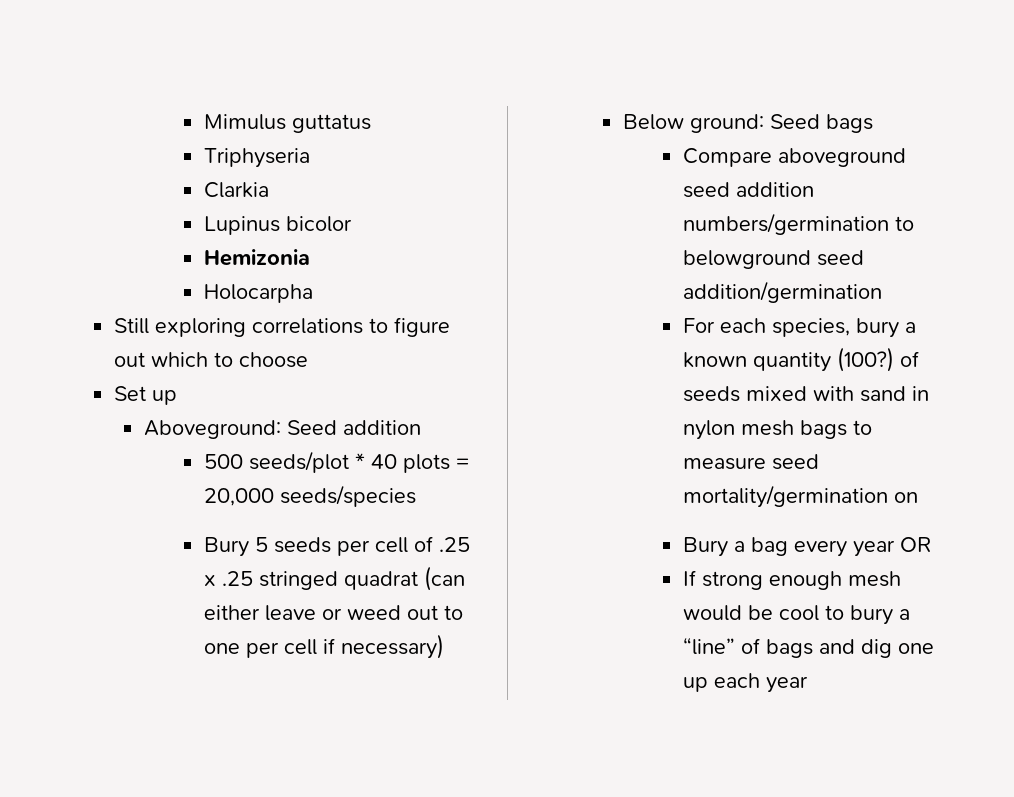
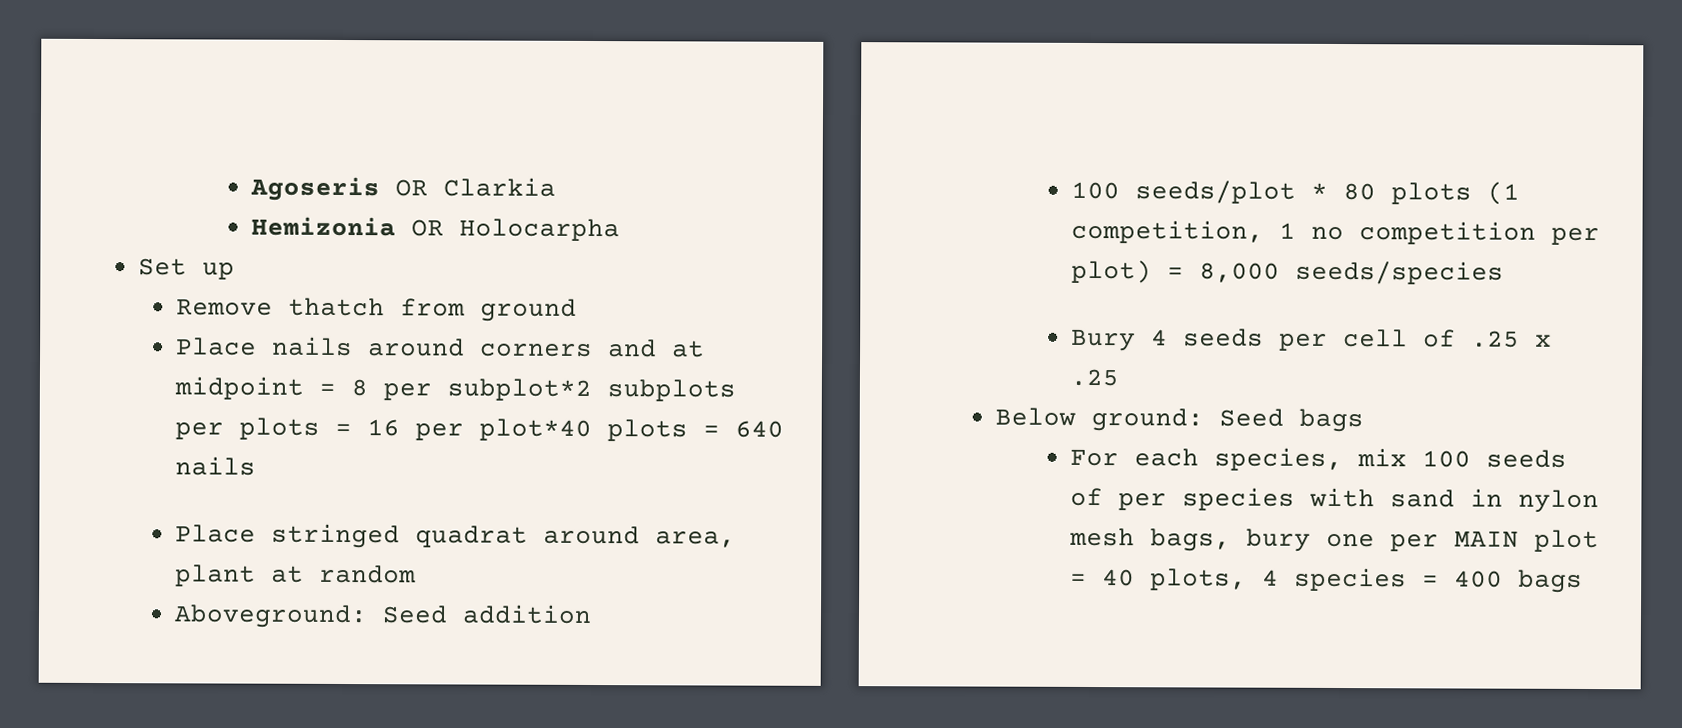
[203,114,371,133] [203,148,310,168] Mimulus guttatus // Triphyseria // -> [250,176,429,202] Agoseris OR
[203,216,352,235] // Lupinus bicolor -> (557, 187) none
(310, 257) // -> [411,219,445,237] OR
[114,317,451,337] [114,352,309,368] [114,386,178,405] Still exploring correlations to figure out which to choose // Set up -> [138,258,236,280] [176,297,578,322] [176,336,706,358] [174,376,737,402] [175,417,785,442] [175,456,257,476] [175,523,737,549] [175,564,417,587] Set up // Remove thatch from ground // Place nails around corners and at midpoint = 8 per subplot*2 subplots per plots = 16 per plot*40 plots = 640 nails // Place stringed quadrat around area, plant at random
[203,454,243,469] 500 -> [1071,181,1121,200] 100
[370,454,469,473] [203,488,274,506] 40 plots = 20,000 -> [1343,181,1521,205] [1071,219,1601,246] [1071,259,1281,284] 80 plots (1 competition, 1 no competition per plot) = 8,000
[254,537,268,552] 5 -> [1151,329,1169,346] 4
[258,566,465,591] [203,605,463,621] [203,634,444,659] [622,114,873,133] [682,148,906,167] [682,182,814,198] [682,213,914,235] [682,250,864,269] [682,281,882,303] [682,318,916,338] [682,347,919,372] [682,386,807,402] stringed quadrat (can either leave or weed out to one per cell if necessary) // Below ground: Seed bags // Compare aboveground seed addition numbers/germination to belowground seed addition/germination // For each species, bury a known quantity (100?) of seeds mixed -> [995,407,1365,433] [1070,447,1568,472] [1070,487,1296,511] // Below ground: Seed bags // For each species, mix 100 seeds of per species
[799,420,872,439] [682,454,819,470] [682,485,918,508] [682,537,932,557] [682,570,901,590] [682,605,910,625] [682,637,934,658] [682,673,808,693] bags to measure seed mortality/germination on // Bury a bag every year OR // If strong enough mesh would be cool to bury a “line” of bags and dig one up each year -> [1150,528,1600,553] [1070,567,1584,593] bags, bury one per MAIN plot = 40 plots, 4 species = 400 bags

